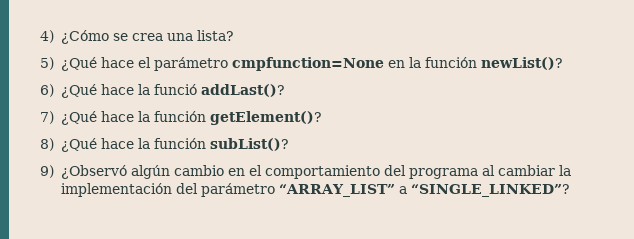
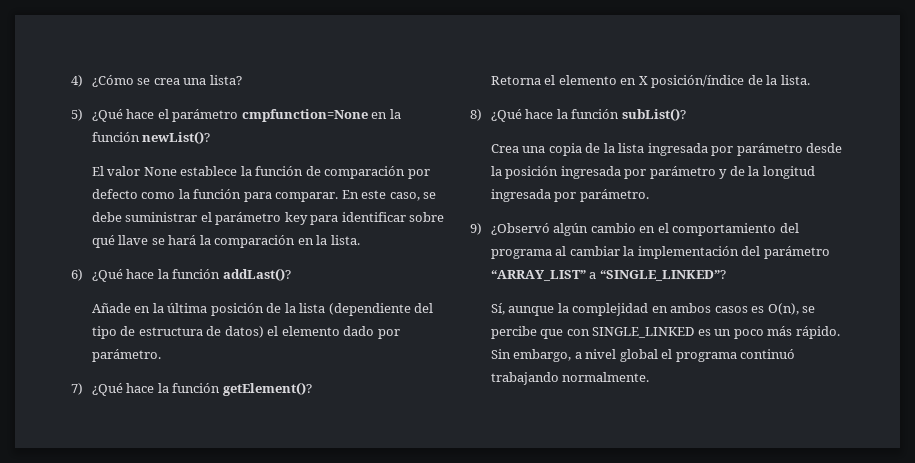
(563, 63) none -> [91,166,430,179] [91,189,437,202] [91,212,445,225] [91,235,360,248] // El valor None establece la función de comparación por defecto como la función para comparar. En este caso, se debe suministrar el parámetro key para identificar sobre qué llave se hará la comparación en la lista.
[153,84,197,95] funció -> [172,269,221,279] función
(285, 90) none -> [91,303,434,316] [91,326,400,339] [91,349,161,362] // Añade en la última posición de la lista (dependiente del tipo de estructura de datos) el elemento dado por parámetro.
(322, 118) none -> [490,75,810,88] // Retorna el elemento en X posición/índice de la lista.
(289, 144) none -> [490,143,843,156] [490,166,815,179] [490,189,649,202] // Crea una copia de la lista ingresada por parámetro desde la posición ingresada por parámetro y de la longitud ingresada por parámetro.
(570, 190) none -> [490,303,816,316] [490,326,840,339] [490,349,796,362] [490,372,650,385] // Sí, aunque la complejidad en ambos casos es O(n), se percibe que con SINGLE_LINKED es un poco más rápido. Sin embargo, a nivel global el programa continuó trabajando normalmente.

